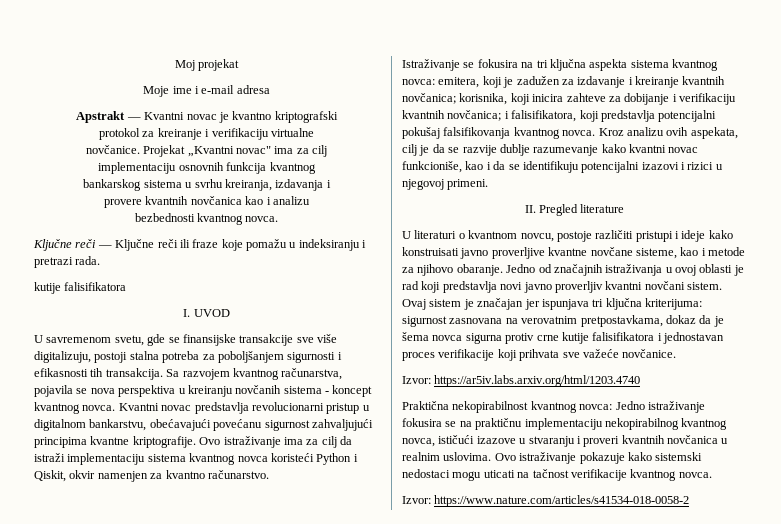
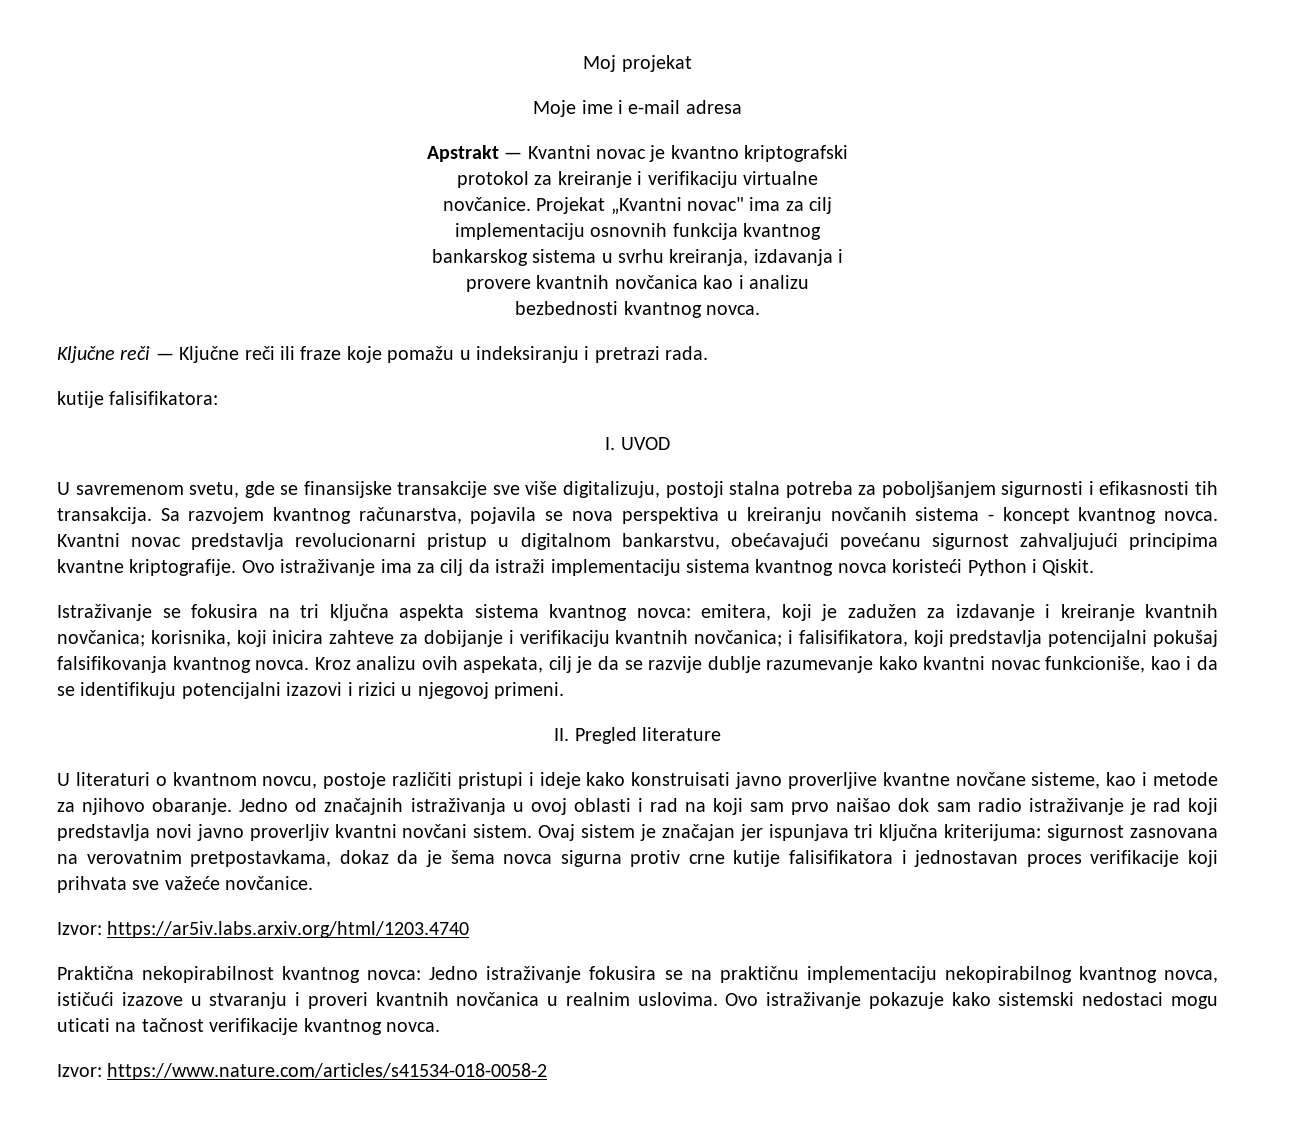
[64,282,127,291] falisifikatora -> [109,391,219,405] falisifikatora:
[34,470,269,482] Qiskit, okvir namenjen za kvantno računarstvo. -> [1042,559,1095,576] Qiskit.
(733, 268) none -> [637,798,1124,815] i rad na koji sam prvo naišao dok sam radio istraživanje

